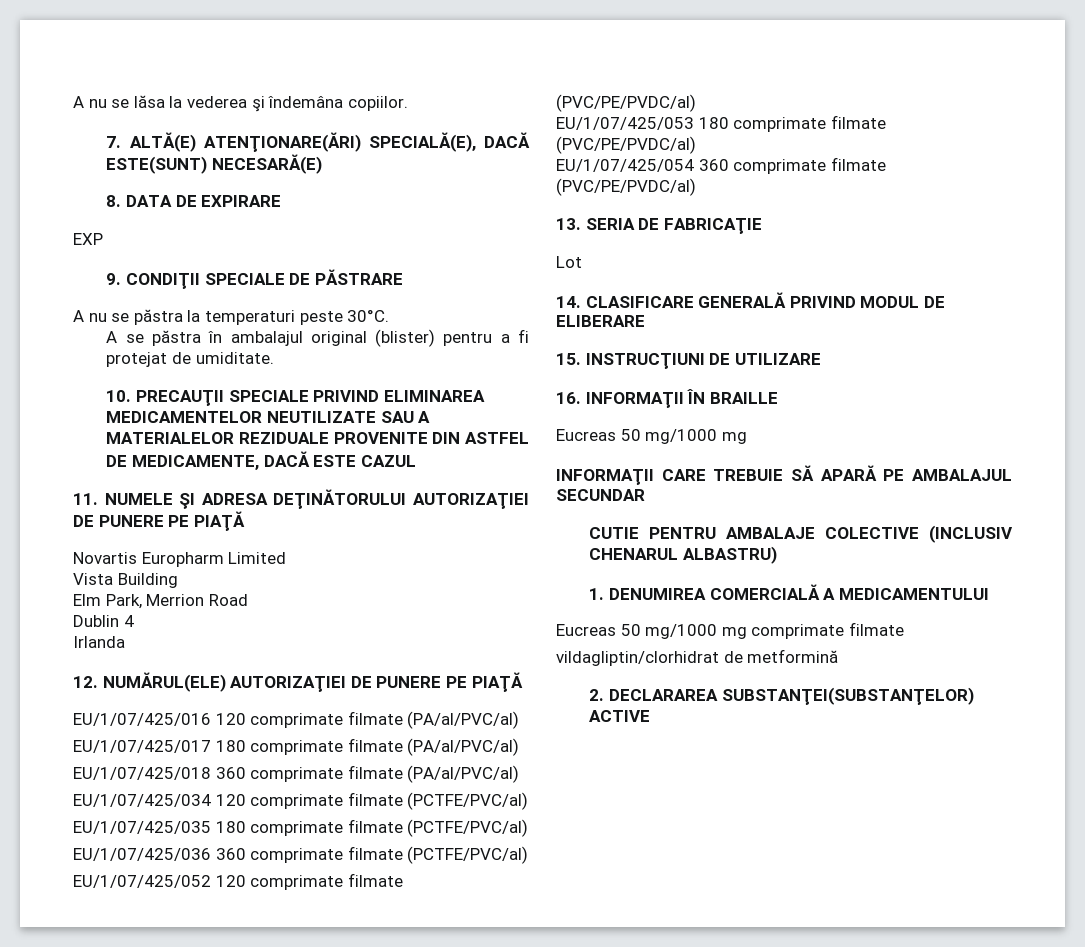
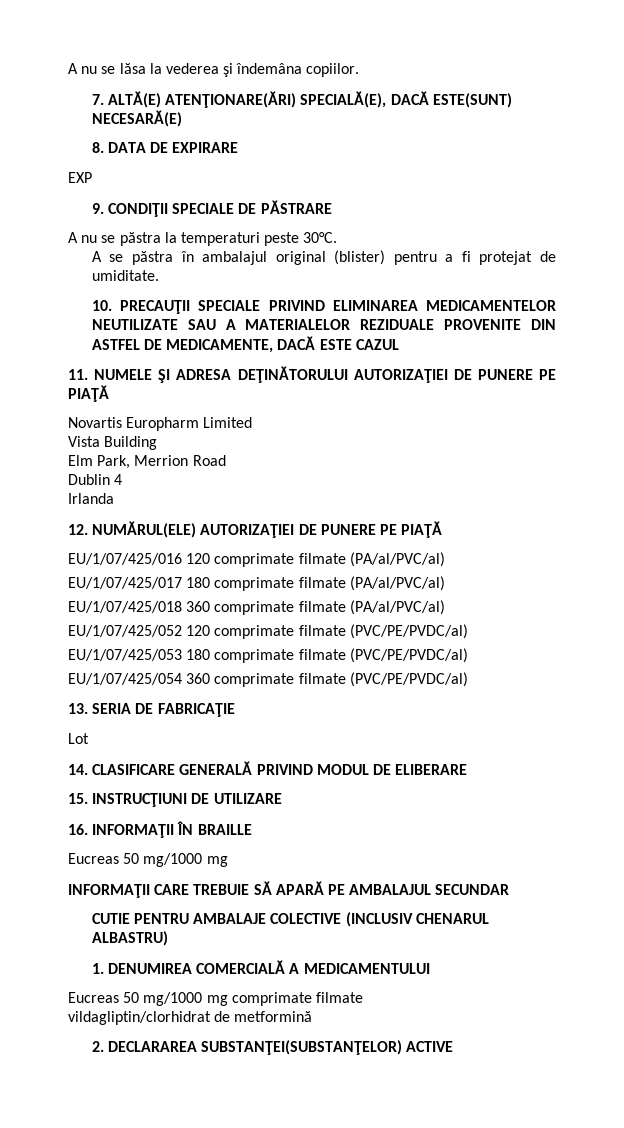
[73,792,529,810] [73,819,529,837] [73,846,529,864] // EU/1/07/425/034 120 comprimate filmate (PCTFE/PVC/al) // EU/1/07/425/035 180 comprimate filmate (PCTFE/PVC/al) // EU/1/07/425/036 360 comprimate filmate (PCTFE/PVC/al) -> (445, 607) none

